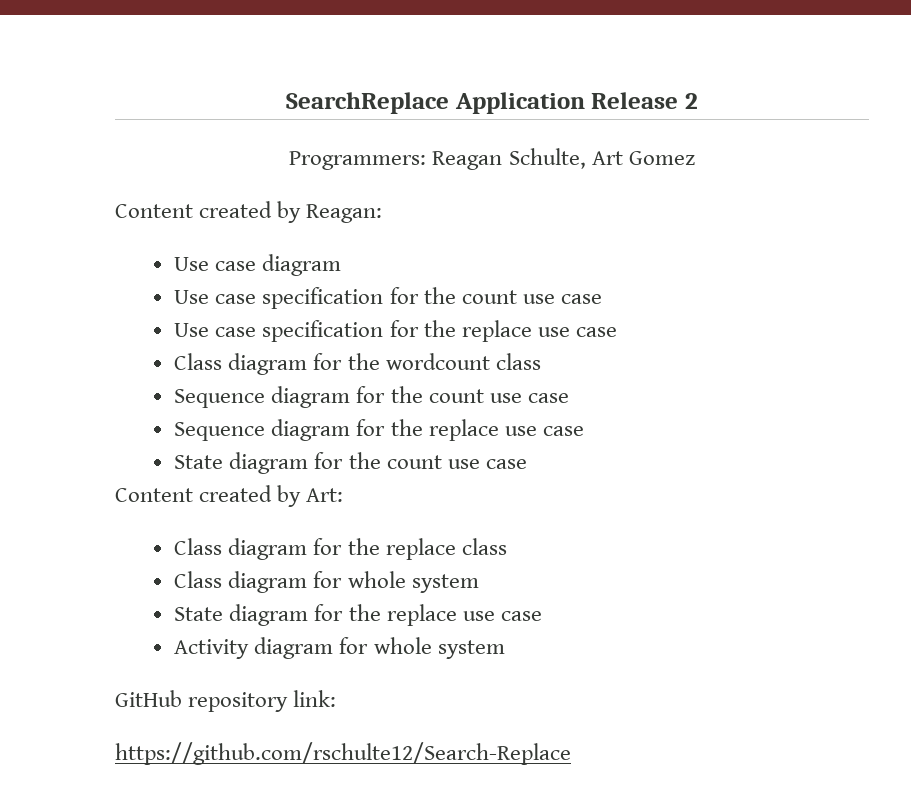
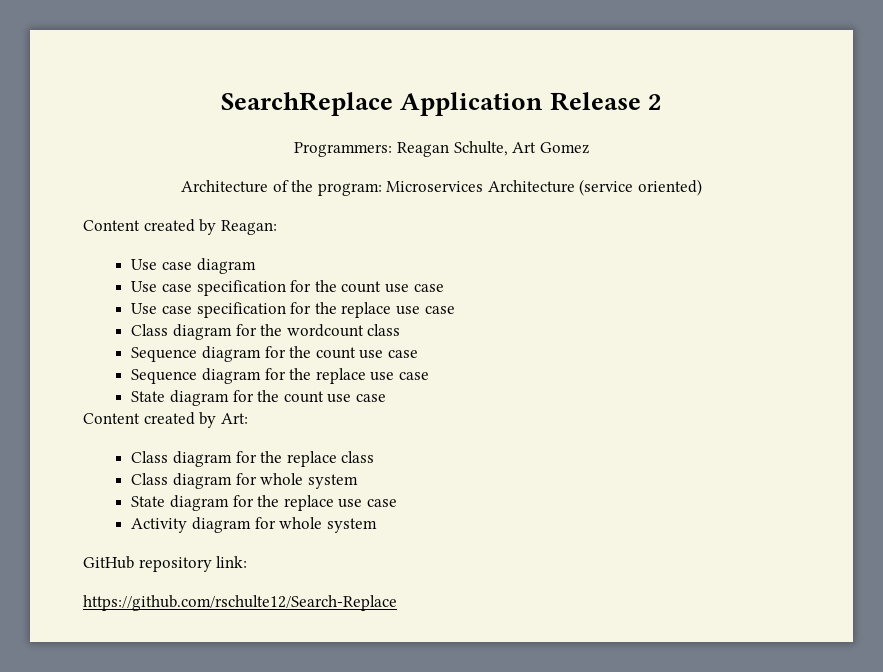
(695, 158) none -> [180,179,703,196] // Architecture of the program: Microservices Architecture (service oriented)

